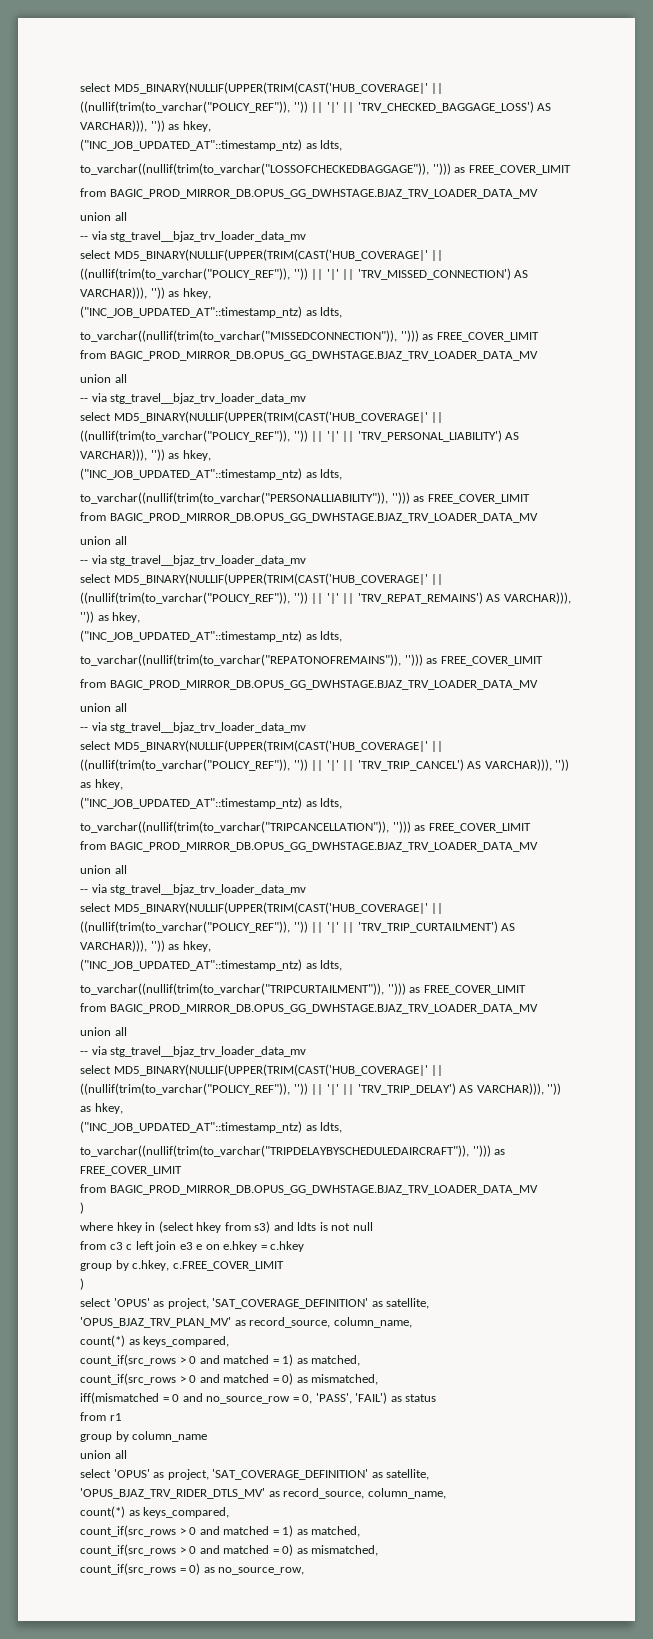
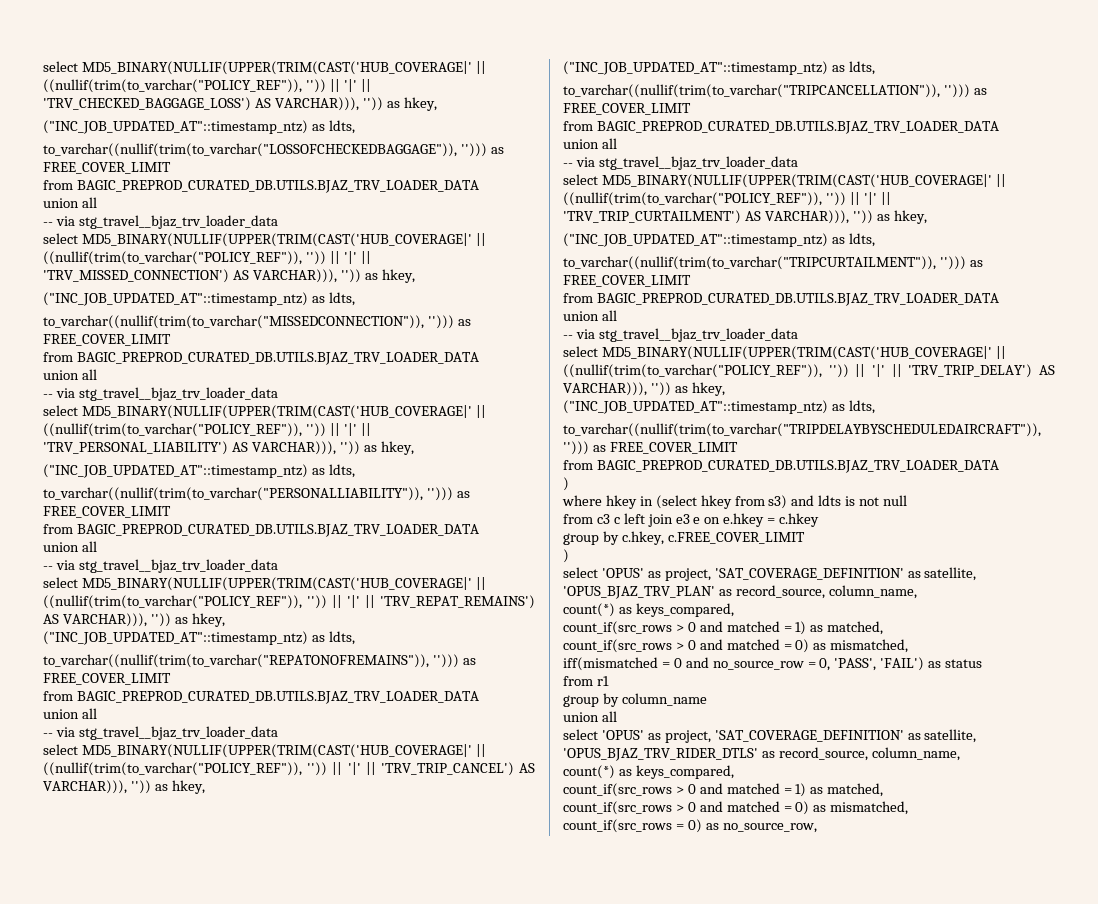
[109,189,538,199] [80,212,127,221] [80,231,307,242] BAGIC_PROD_MIRROR_DB.OPUS_GG_DWHSTAGE.BJAZ_TRV_LOADER_DATA_MV // union all // -- via stg_travel__bjaz_trv_loader_data_mv -> [76,180,479,193] [43,197,97,208] [43,215,278,229] BAGIC_PREPROD_CURATED_DB.UTILS.BJAZ_TRV_LOADER_DATA // union all // -- via stg_travel__bjaz_trv_loader_data
[109,351,538,361] [80,374,127,383] [80,393,307,404] BAGIC_PROD_MIRROR_DB.OPUS_GG_DWHSTAGE.BJAZ_TRV_LOADER_DATA_MV // union all // -- via stg_travel__bjaz_trv_loader_data_mv -> [76,352,479,365] [43,369,97,380] [43,387,278,401] BAGIC_PREPROD_CURATED_DB.UTILS.BJAZ_TRV_LOADER_DATA // union all // -- via stg_travel__bjaz_trv_loader_data
[109,513,538,523] [80,536,127,545] [80,555,307,566] BAGIC_PROD_MIRROR_DB.OPUS_GG_DWHSTAGE.BJAZ_TRV_LOADER_DATA_MV // union all // -- via stg_travel__bjaz_trv_loader_data_mv -> [76,524,479,537] [43,541,97,552] [43,559,278,573] BAGIC_PREPROD_CURATED_DB.UTILS.BJAZ_TRV_LOADER_DATA // union all // -- via stg_travel__bjaz_trv_loader_data
[109,680,538,690] [80,703,127,712] [80,722,307,733] BAGIC_PROD_MIRROR_DB.OPUS_GG_DWHSTAGE.BJAZ_TRV_LOADER_DATA_MV // union all // -- via stg_travel__bjaz_trv_loader_data_mv -> [76,691,479,704] [43,708,97,719] [43,726,278,740] BAGIC_PREPROD_CURATED_DB.UTILS.BJAZ_TRV_LOADER_DATA // union all // -- via stg_travel__bjaz_trv_loader_data
[109,842,538,852] [80,865,127,874] [80,884,307,895] BAGIC_PROD_MIRROR_DB.OPUS_GG_DWHSTAGE.BJAZ_TRV_LOADER_DATA_MV // union all // -- via stg_travel__bjaz_trv_loader_data_mv -> [596,121,999,134] [563,138,617,149] [563,156,798,170] BAGIC_PREPROD_CURATED_DB.UTILS.BJAZ_TRV_LOADER_DATA // union all // -- via stg_travel__bjaz_trv_loader_data
[109,1004,538,1014] [80,1027,127,1036] [80,1046,307,1057] BAGIC_PROD_MIRROR_DB.OPUS_GG_DWHSTAGE.BJAZ_TRV_LOADER_DATA_MV // union all // -- via stg_travel__bjaz_trv_loader_data_mv -> [596,293,999,306] [563,310,617,321] [563,328,798,342] BAGIC_PREPROD_CURATED_DB.UTILS.BJAZ_TRV_LOADER_DATA // union all // -- via stg_travel__bjaz_trv_loader_data
[109,1185,538,1195] BAGIC_PROD_MIRROR_DB.OPUS_GG_DWHSTAGE.BJAZ_TRV_LOADER_DATA_MV -> [596,460,999,473] BAGIC_PREPROD_CURATED_DB.UTILS.BJAZ_TRV_LOADER_DATA
[80,1317,231,1328] 'OPUS_BJAZ_TRV_PLAN_MV' -> [563,586,715,599] 'OPUS_BJAZ_TRV_PLAN'
[80,1488,265,1499] 'OPUS_BJAZ_TRV_RIDER_DTLS_MV' -> [563,748,758,761] 'OPUS_BJAZ_TRV_RIDER_DTLS'

